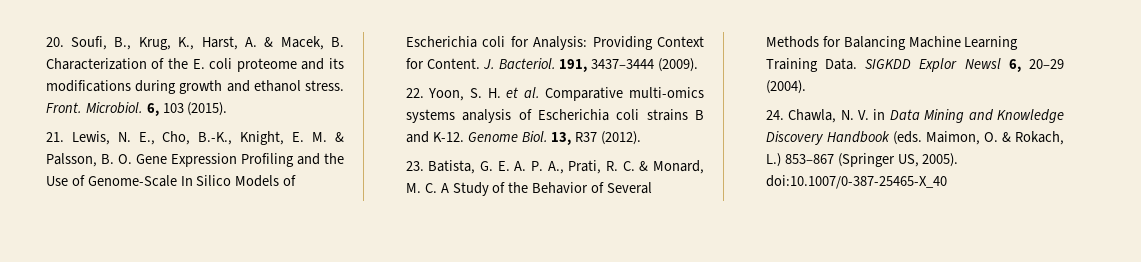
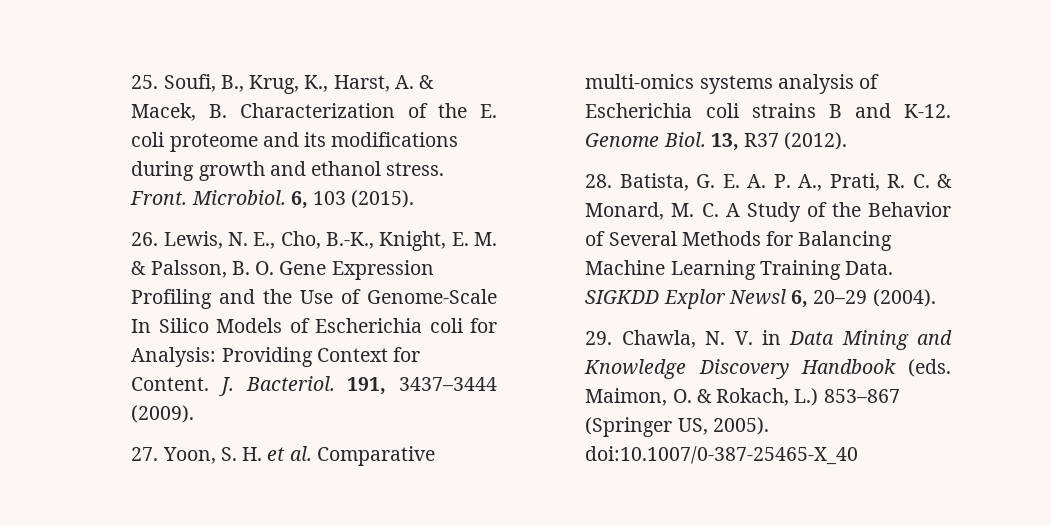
[45,37,64,47] 20. -> [131,75,159,89] 25.
[45,132,64,142] 21. -> [131,232,159,246] 26.
[405,88,424,98] 22. -> [131,447,159,461] 27.
[405,161,424,171] 23. -> [585,174,613,188] 28.
[765,110,784,120] 24. -> [585,331,613,345] 29.

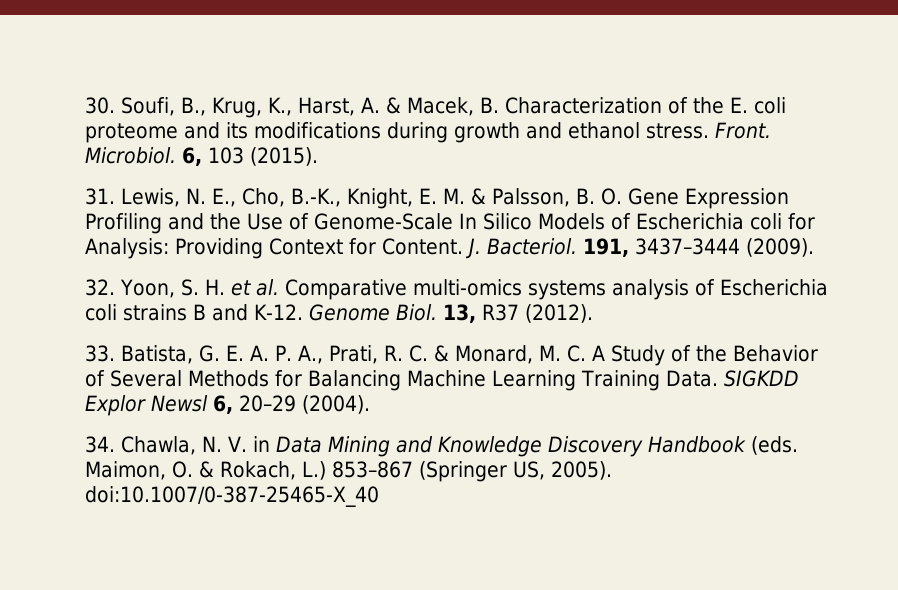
[131,75,159,89] 25. -> [84,97,115,114] 30.
[131,232,159,246] 26. -> [84,188,115,205] 31.
[131,447,159,461] 27. -> [84,279,115,296] 32.
[585,174,613,188] 28. -> [84,345,115,362] 33.
[585,331,613,345] 29. -> [84,436,115,453] 34.

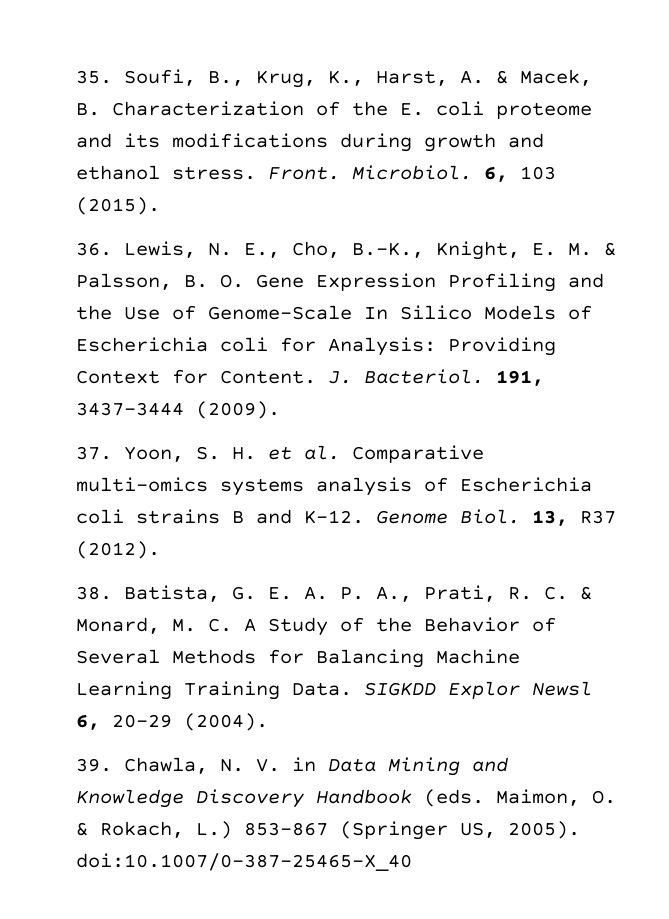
[84,97,115,114] 30. -> [76,70,113,84] 35.
[84,188,115,205] 31. -> [76,242,113,256] 36.
[84,279,115,296] 32. -> [76,446,113,460] 37.
[84,345,115,362] 33. -> [76,586,113,600] 38.
[84,436,115,453] 34. -> [76,758,113,772] 39.

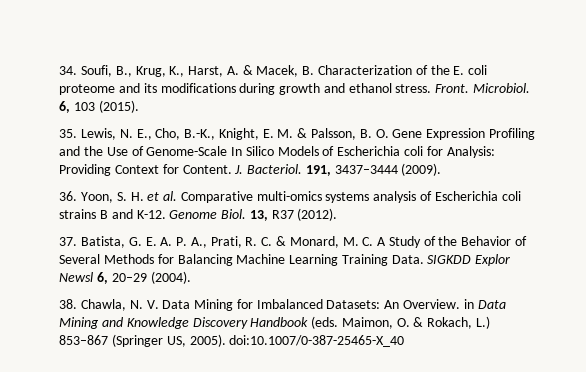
[76,70,113,84] 35. -> [59,66,78,75] 34.
[76,242,113,256] 36. -> [59,129,78,138] 35.
[76,446,113,460] 37. -> [59,191,78,201] 36.
[76,586,113,600] 38. -> [59,237,78,246] 37.
[76,758,113,772] 39. -> [59,299,78,309] 38.
(281, 765) none -> [162,299,460,311] Data Mining for Imbalanced Datasets: An Overview.

